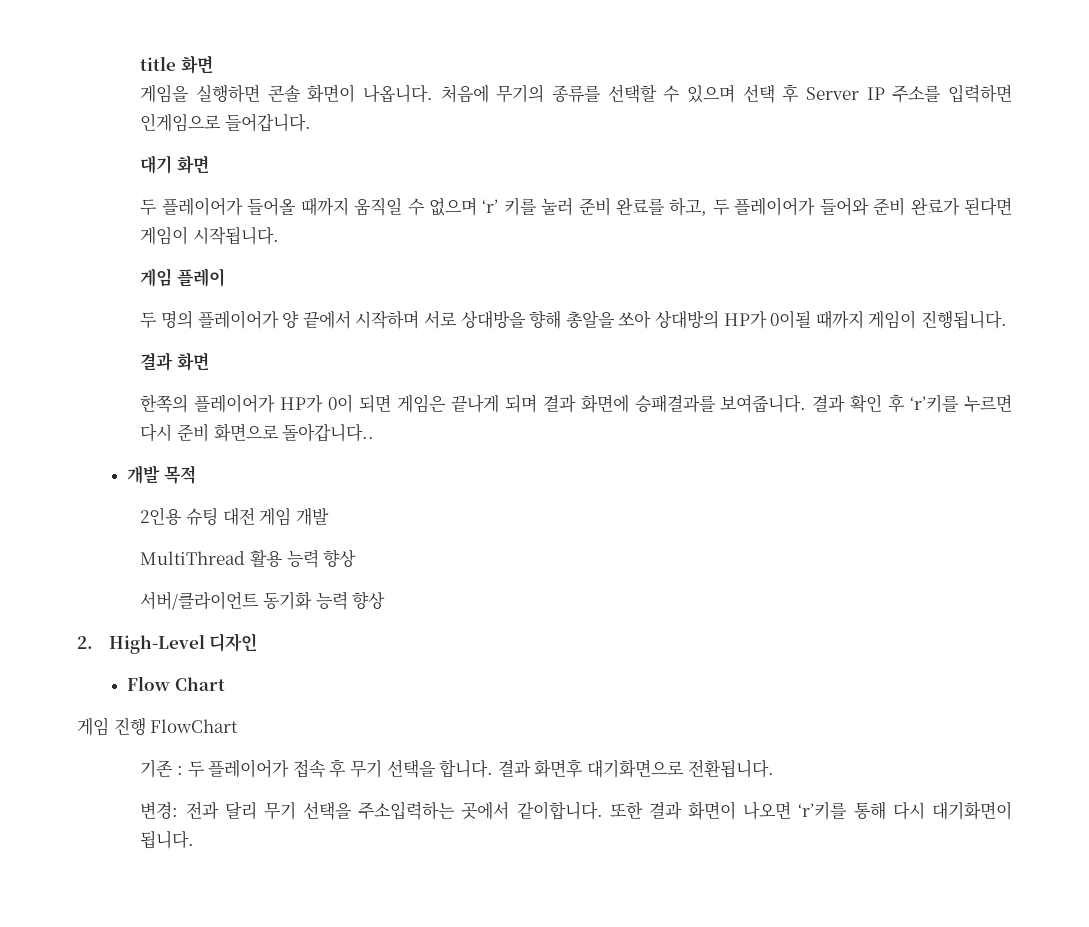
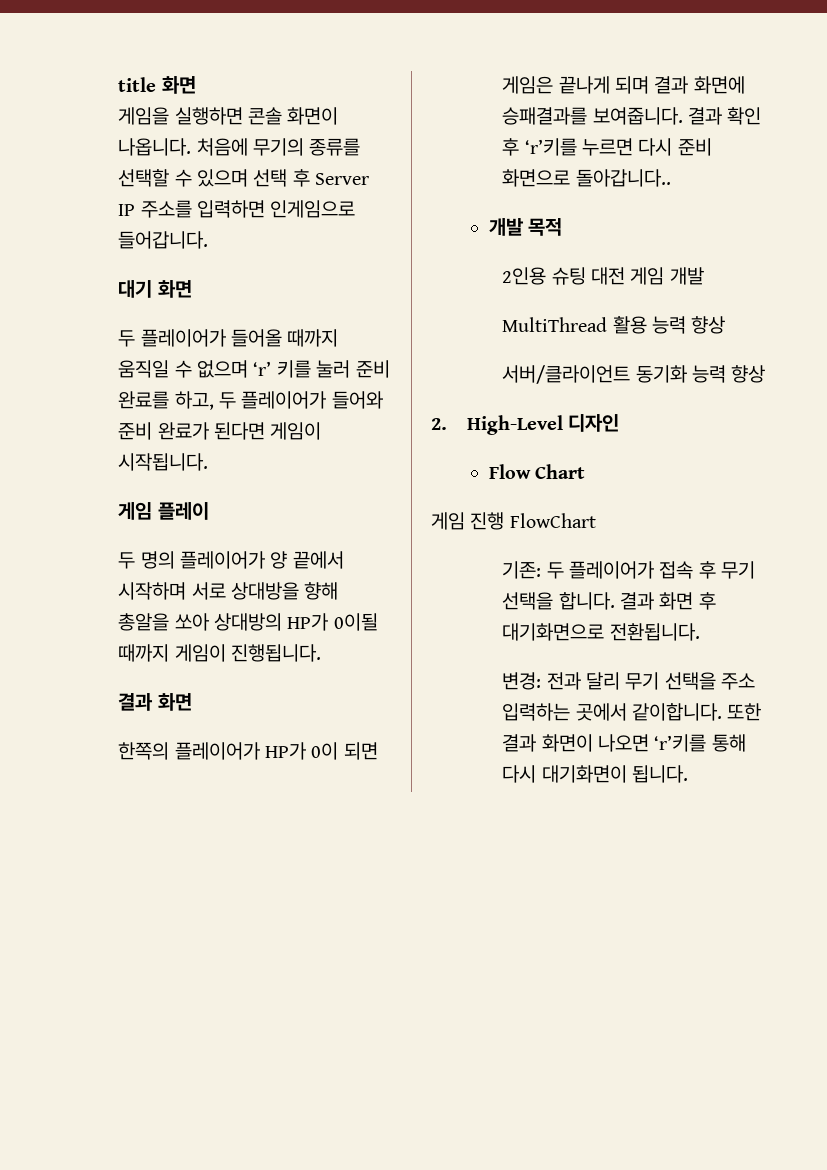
[140,760,184,778] 기존 : -> [502,561,542,579] 기존:
[534,759,584,778] 화면후 -> [659,592,716,610] 화면 후
[358,801,456,820] 주소입력하는 -> [721,673,756,690] [502,703,571,721] 주소 입력하는

